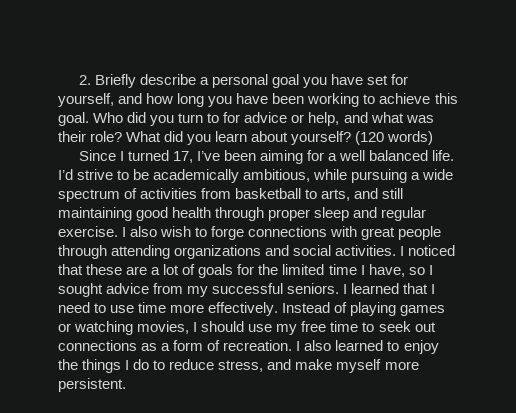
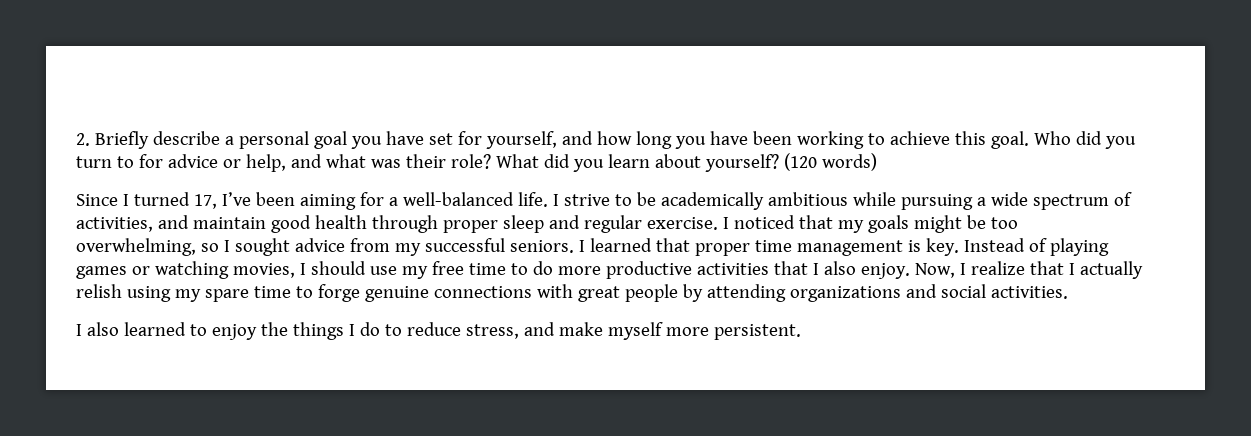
[339,150,455,161] [58,169,73,180] well balanced life. I’d -> [402,192,559,207] well-balanced life. I
[243,169,311,182] ambitious, -> [767,192,848,206] ambitious
[140,188,404,201] [58,207,132,221] activities from basketball to arts, and still maintaining -> [76,215,266,232] activities, and maintain
[130,226,442,240] [58,245,456,259] [58,264,405,278] also wish to forge connections with great people through attending organizations and social activities. I noticed that these are a lot of goals for the limited time I have, -> [733,215,1018,233] [76,238,196,256] noticed that my goals might be too overwhelming,
[431,284,436,294] [58,302,279,316] I need to use time more effectively. -> [694,238,959,256] proper time management is key.
[378,321,436,332] [58,340,293,351] seek out connections as a form of recreation. -> [532,261,1143,279] [76,284,1068,302] do more productive activities that I also enjoy. Now, I realize that I actually relish using my spare time to forge genuine connections with great people by attending organizations and social activities. //

